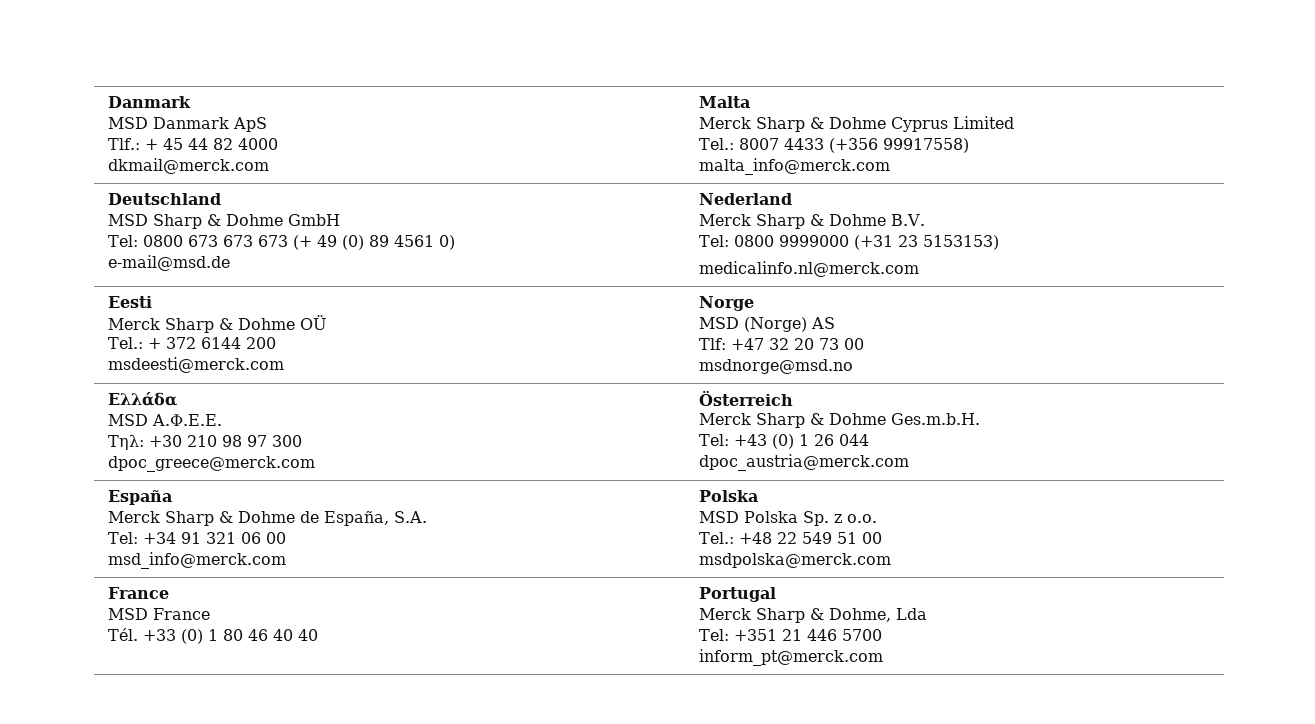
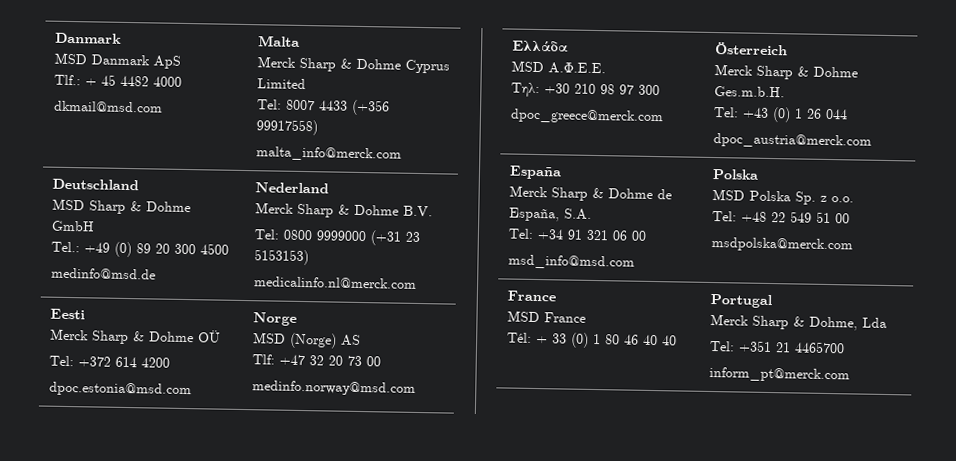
[188,138,234,150] 44 82 -> [119,75,149,87] 4482
[108,158,270,174] dkmail@merck.com -> [52,100,163,113] dkmail@msd.com
[699,138,735,150] Tel.: -> [256,99,282,110] Tel:
[108,235,456,250] [108,255,231,271] Tel: 0800 673 673 673 (+ 49 (0) 89 4561 0) // e-mail@msd.de -> [50,241,229,258] [50,267,156,280] Tel.: +49 (0) 89 20 300 4500 // medinfo@msd.de
[108,337,277,349] [108,357,285,373] Tel.: + 372 6144 200 // msdeesti@merck.com -> [48,355,170,368] [48,381,192,398] Tel: +372 614 4200 // dpoc.estonia@msd.com
[699,359,854,374] msdnorge@msd.no -> [251,380,416,396] medinfo.norway@msd.com
[108,552,287,569] msd_info@merck.com -> [507,254,635,270] msd_info@msd.com
[699,532,735,544] Tel.: -> [711,210,737,222] Tel:
[108,628,177,641] Tél. +33 -> [506,332,567,344] Tél: + 33
[807,629,883,641] 446 5700 -> [793,341,845,354] 4465700

